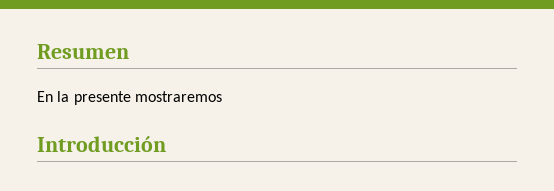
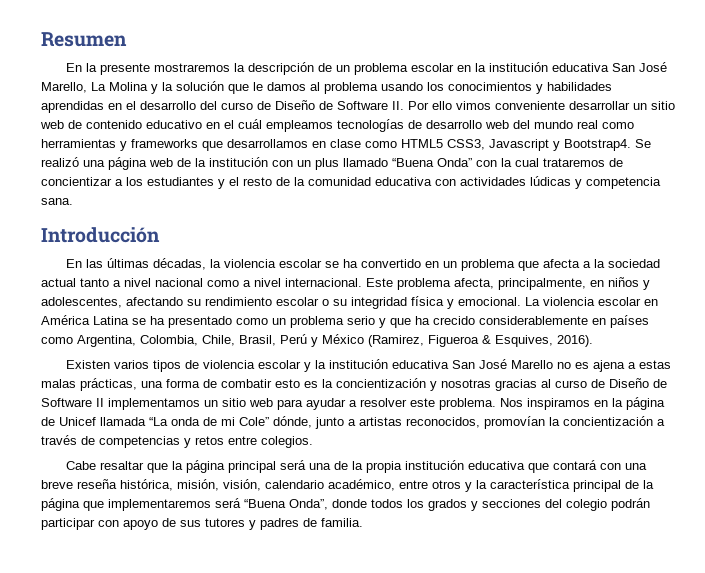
[37,136,166,152] // Introducción -> [233,62,667,75] [41,81,612,94] [41,100,675,113] [40,119,634,132] [41,139,651,151] [41,157,623,170] [41,176,661,189] [41,198,73,205] [41,227,160,243] [65,258,660,271] [41,277,650,290] [41,296,658,309] [41,315,649,328] [41,334,593,347] [65,359,671,372] [41,378,667,391] [41,397,665,410] [41,416,665,429] [41,435,313,448] [65,460,647,473] [41,479,654,492] [41,498,650,511] [41,518,363,530] la descripción de un problema escolar en la institución educativa San José Marello, La Molina y la solución que le damos al problema usando los conocimientos y habilidades aprendidas en el desarrollo del curso de Diseño de Software II. Por ello vimos conveniente desarrollar un sitio web de contenido educativo en el cuál empleamos tecnologías de desarrollo web del mundo real como herramientas y frameworks que desarrollamos en clase como HTML5 CSS3, Javascript y Bootstrap4. Se realizó una página web de la institución con un plus llamado “Buena Onda” con la cual trataremos de concientizar a los estudiantes y el resto de la comunidad educativa con actividades lúdicas y competencia sana. // Introducción // En las últimas décadas, la violencia escolar se ha convertido en un problema que afecta a la sociedad actual tanto a nivel nacional como a nivel internacional. Este problema afecta, principalmente, en niños y adolescentes, afectando su rendimiento escolar o su integridad física y emocional. La violencia escolar en América Latina se ha presentado como un problema serio y que ha crecido considerablemente en países como Argentina, Colombia, Chile, Brasil, Perú y México (Ramirez, Figueroa & Esquives, 2016). // Existen varios tipos de violencia escolar y la institución educativa San José Marello no es ajena a estas malas prácticas, una forma de combatir esto es la concientización y nosotras gracias al curso de Diseño de Software II implementamos un sitio web para ayudar a resolver este problema. Nos inspiramos en la página de Unicef llamada “La onda de mi Cole” dónde, junto a artistas reconocidos, promovían la concientización a través de competencias y retos entre colegios. // Cabe resaltar que la página principal será una de la propia institución educativa que contará con una breve reseña histórica, misión, visión, calendario académico, entre otros y la característica principal de la página que implementaremos será “Buena Onda”, donde todos los grados y secciones del colegio podrán participar con apoyo de sus tutores y padres de familia.

